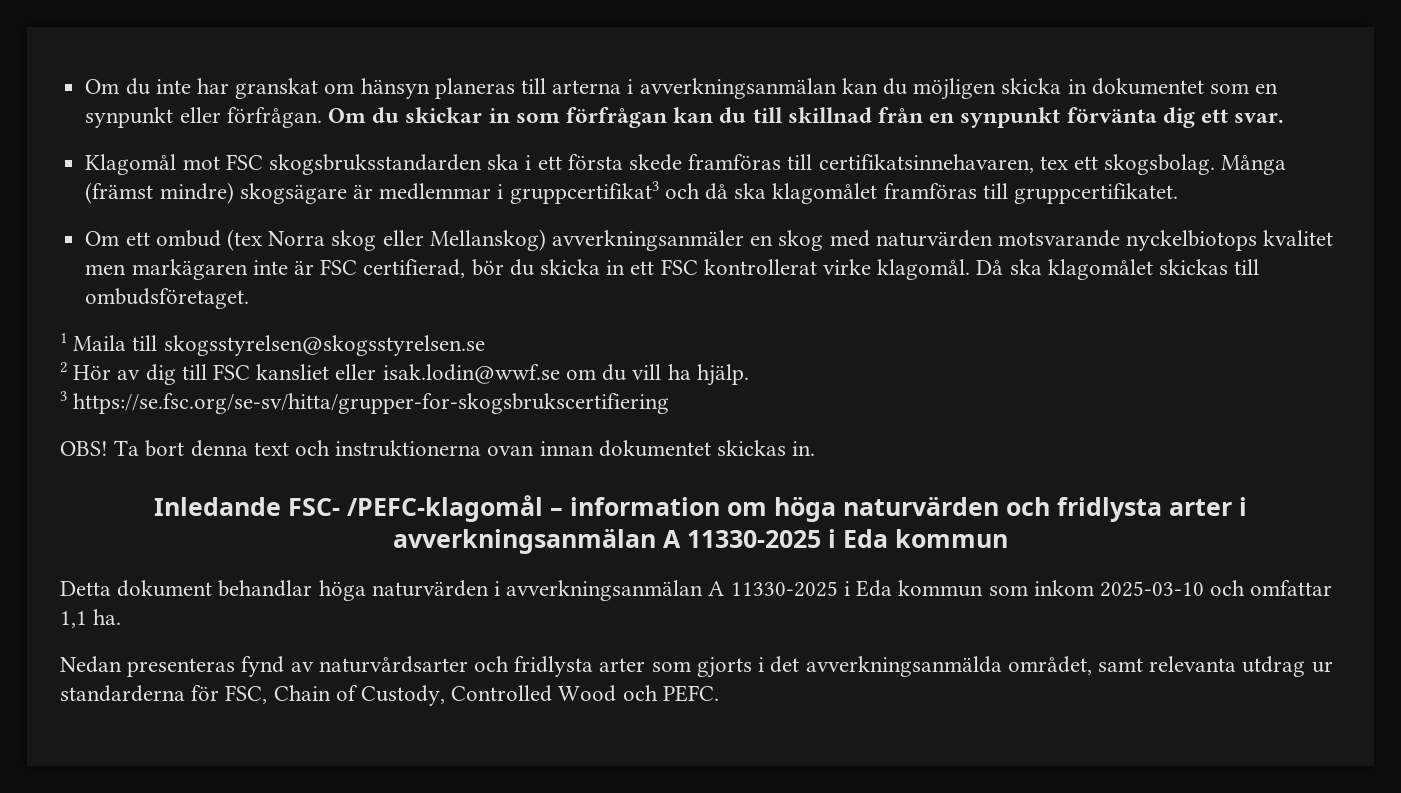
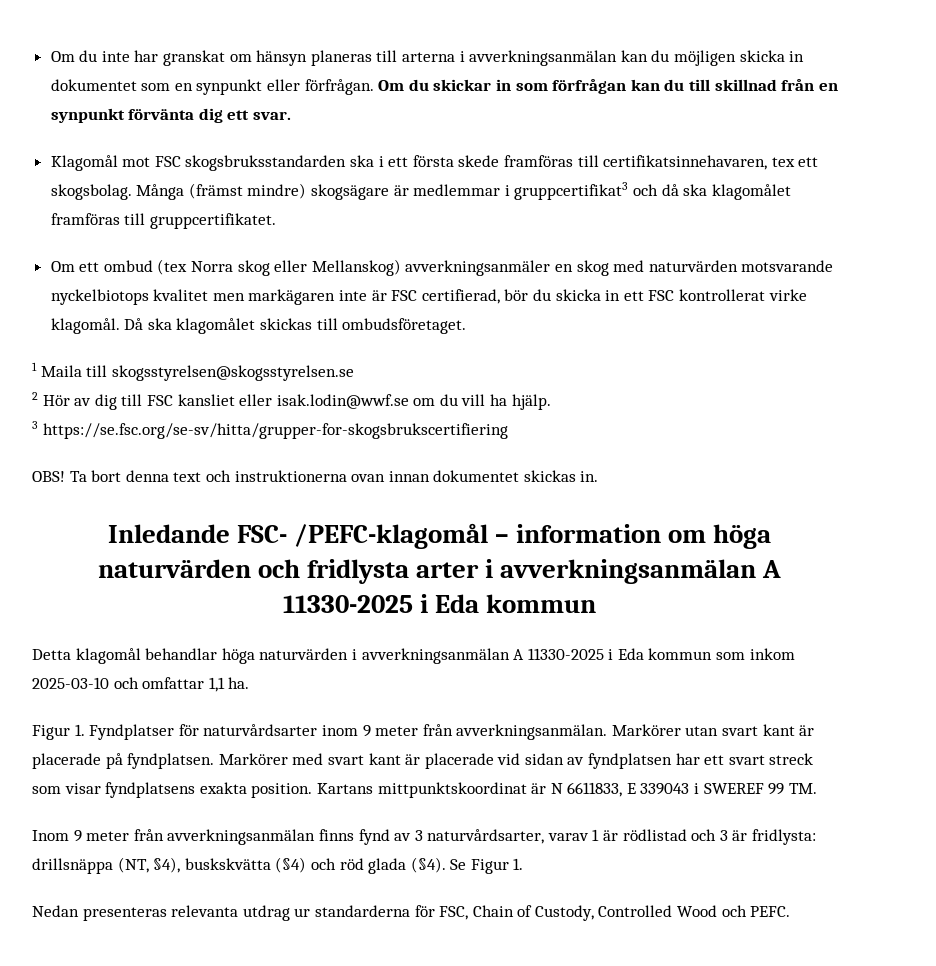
[117,580,213,597] dokument -> [75,648,141,664] klagomål
[60,656,1143,678] Nedan presenteras fynd av naturvårdsarter och fridlysta arter som gjorts i det avverkningsanmälda området, samt -> [32,724,815,740] [32,753,814,769] [32,782,817,798] [32,829,817,845] [32,857,524,874] [32,905,167,921] Figur 1. Fyndplatser för naturvårdsarter inom 9 meter från avverkningsanmälan. Markörer utan svart kant är placerade på fyndplatsen. Markörer med svart kant är placerade vid sidan av fyndplatsen har ett svart streck som visar fyndplatsens exakta position. Kartans mittpunktskoordinat är N 6611833, E 339043 i SWEREF 99 TM. // Inom 9 meter från avverkningsanmälan finns fynd av 3 naturvårdsarter, varav 1 är rödlistad och 3 är fridlysta: drillsnäppa (NT, §4), buskskvätta (§4) och röd glada (§4). Se Figur 1. // Nedan presenteras

